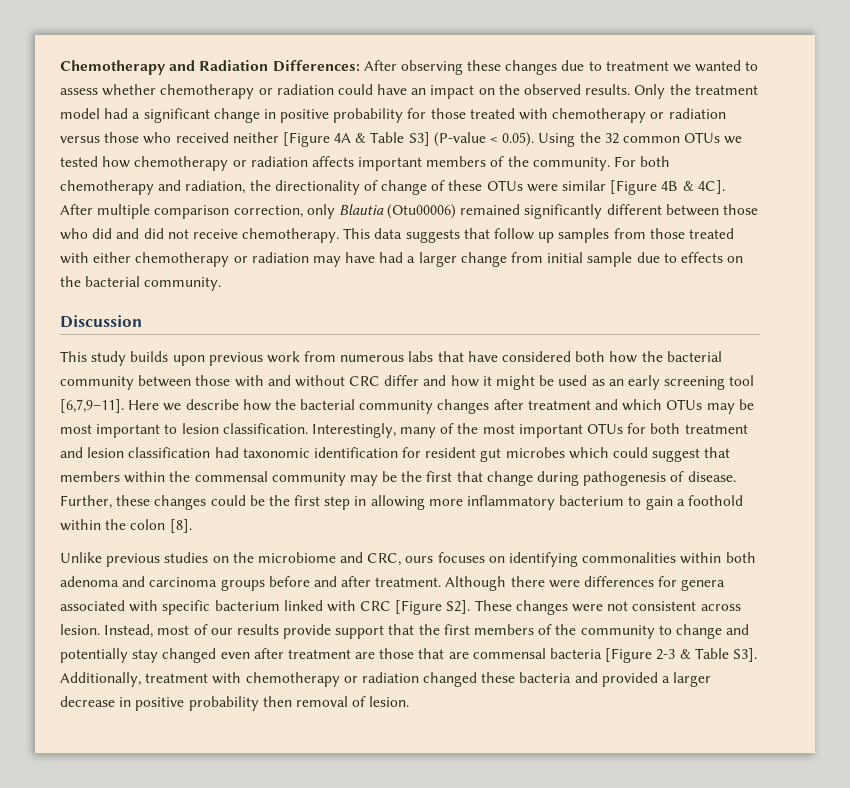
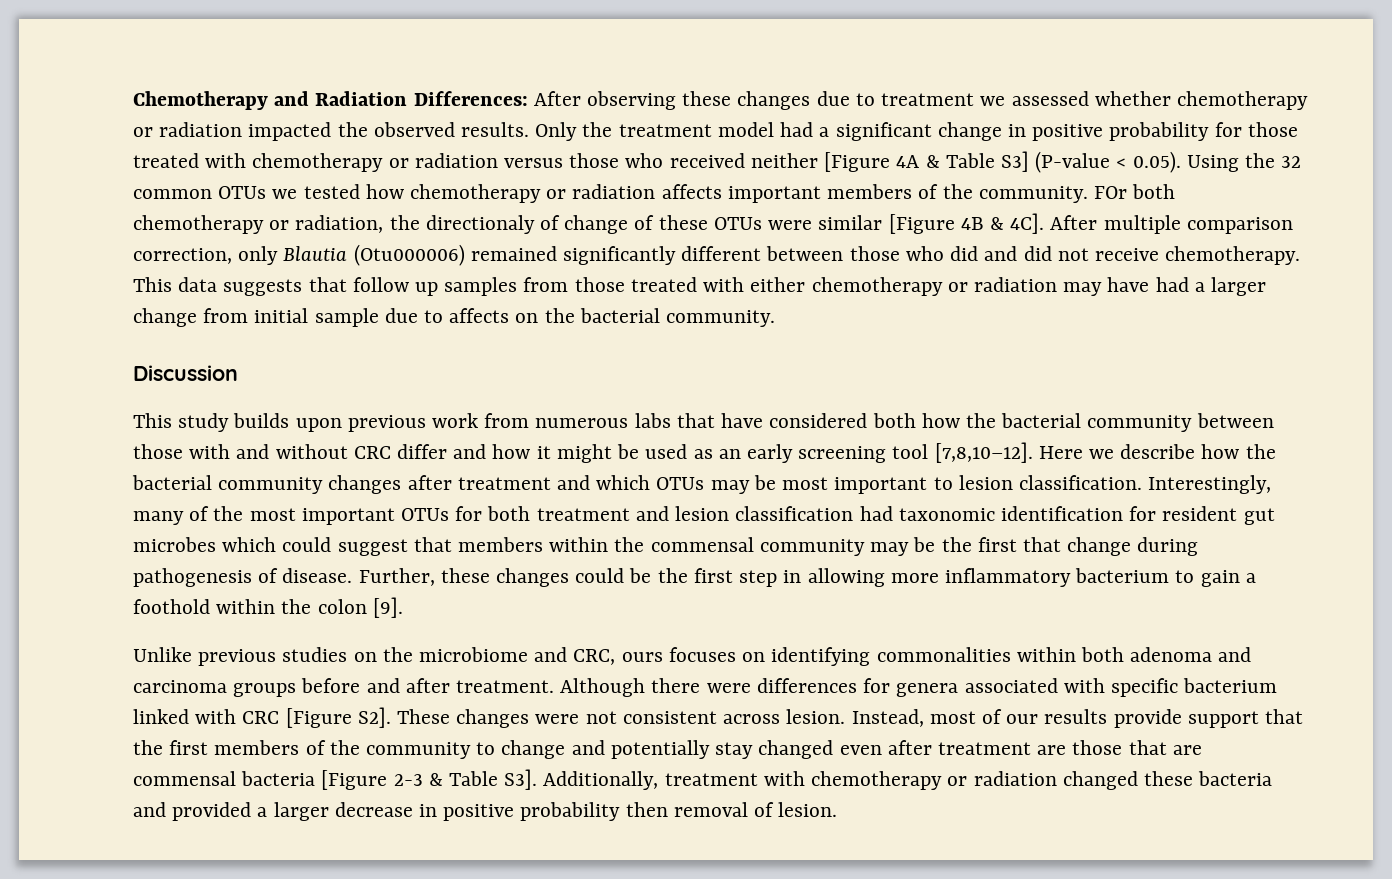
[695,60,759,72] [60,88,98,95] wanted to assess -> [1011,91,1089,106] assessed
[337,84,495,99] could have an impact on -> [248,122,332,141] impacted
[614,156,637,167] For -> [1093,186,1127,199] FOr
[158,180,182,191] and -> [269,220,290,230] or
[274,180,360,195] directionality -> [425,215,535,234] directionaly
[387,204,457,219] (Otu00006) -> [353,244,465,266] (Otu000006)
[680,252,723,263] effects -> [449,308,510,323] affects
[60,399,124,413] [6,7,9–11]. -> [934,442,1033,463] [7,8,10–12].
[169,519,192,533] [8]. -> [372,597,403,618] [9].

